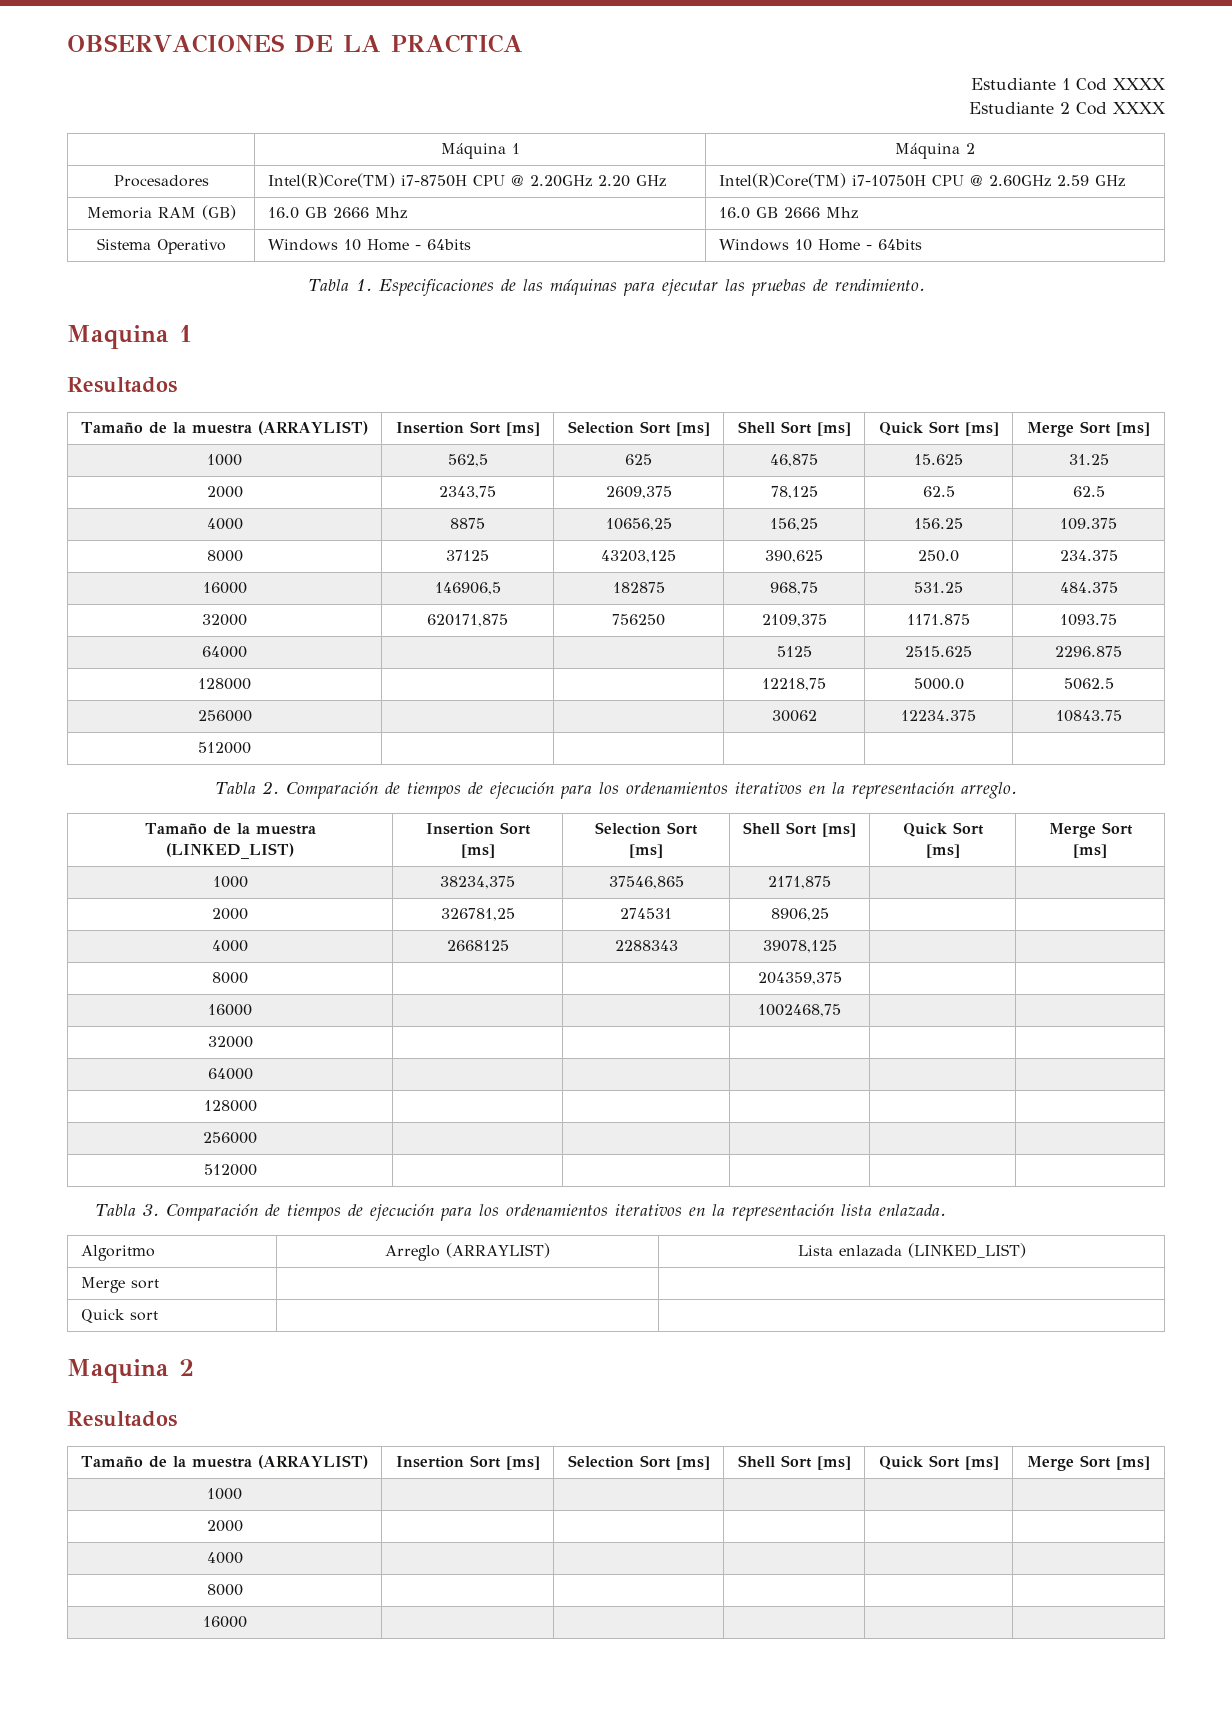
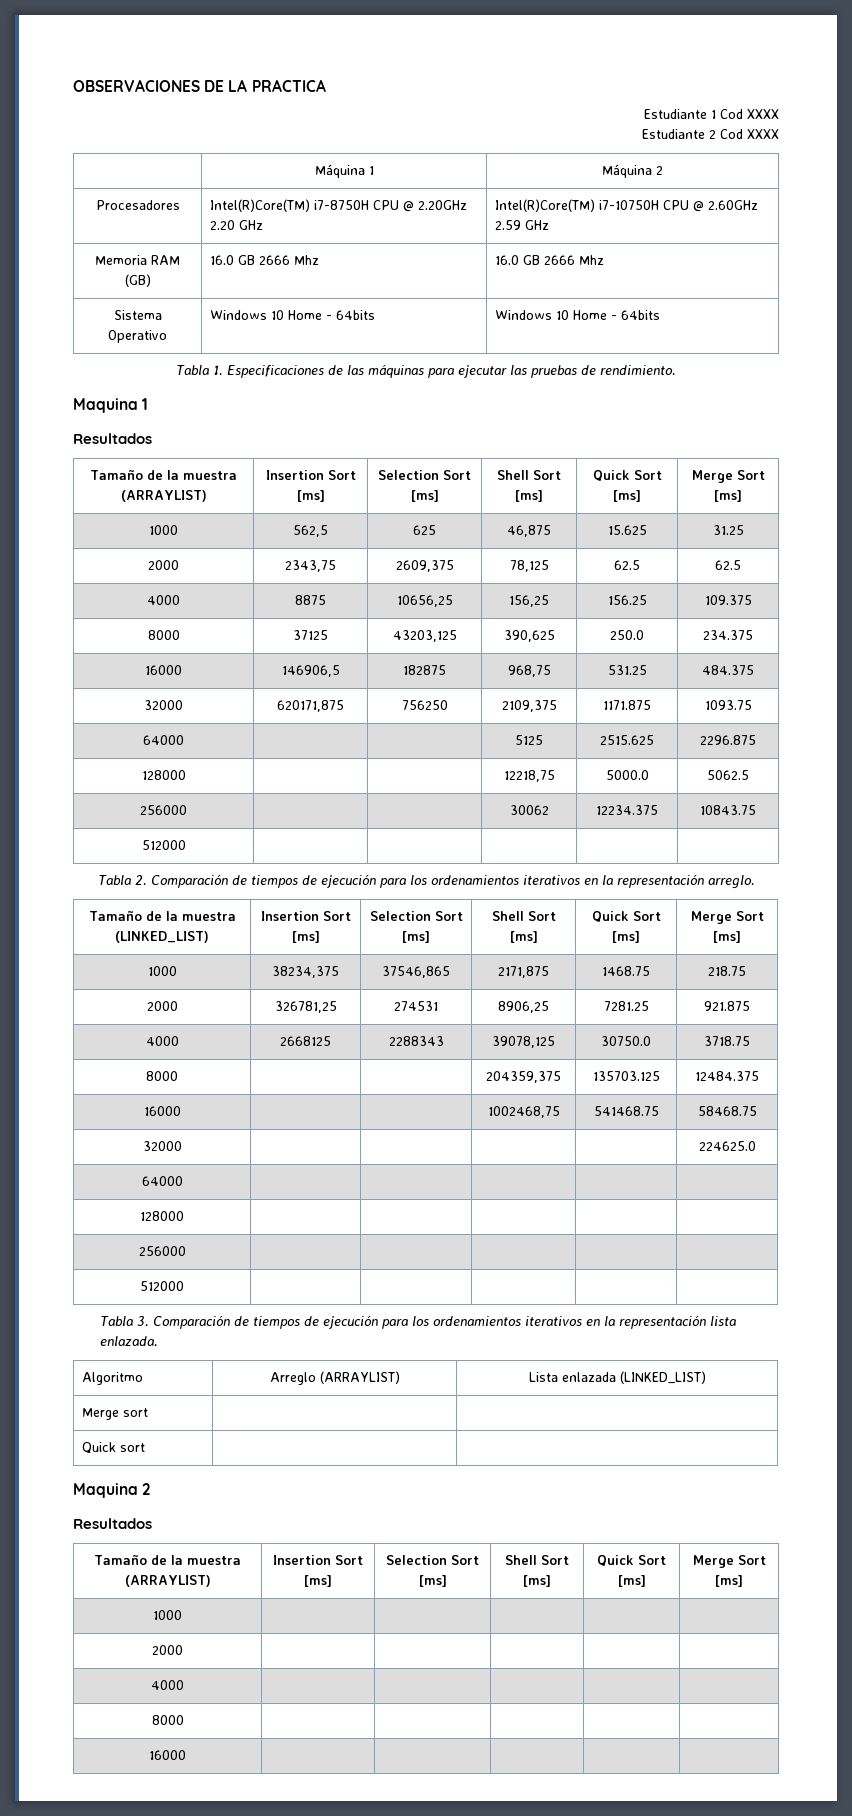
(831, 882) | -> [602,966,650,976] [708,966,746,976] 1468.75 | 218.75
(829, 914) | -> [603,1001,649,1011] [704,1001,750,1011] 7281.25 | 921.875
(837, 946) | -> [601,1036,651,1046] [704,1036,750,1046] 30750.0 | 3718.75
(842, 978) | -> [592,1071,660,1081] [695,1071,759,1081] 135703.125 | 12484.375
(841, 1010) | -> [593,1106,659,1116] [697,1106,757,1116] 541468.75 | 58468.75
(253, 1042) none -> [698,1141,756,1151] 224625.0

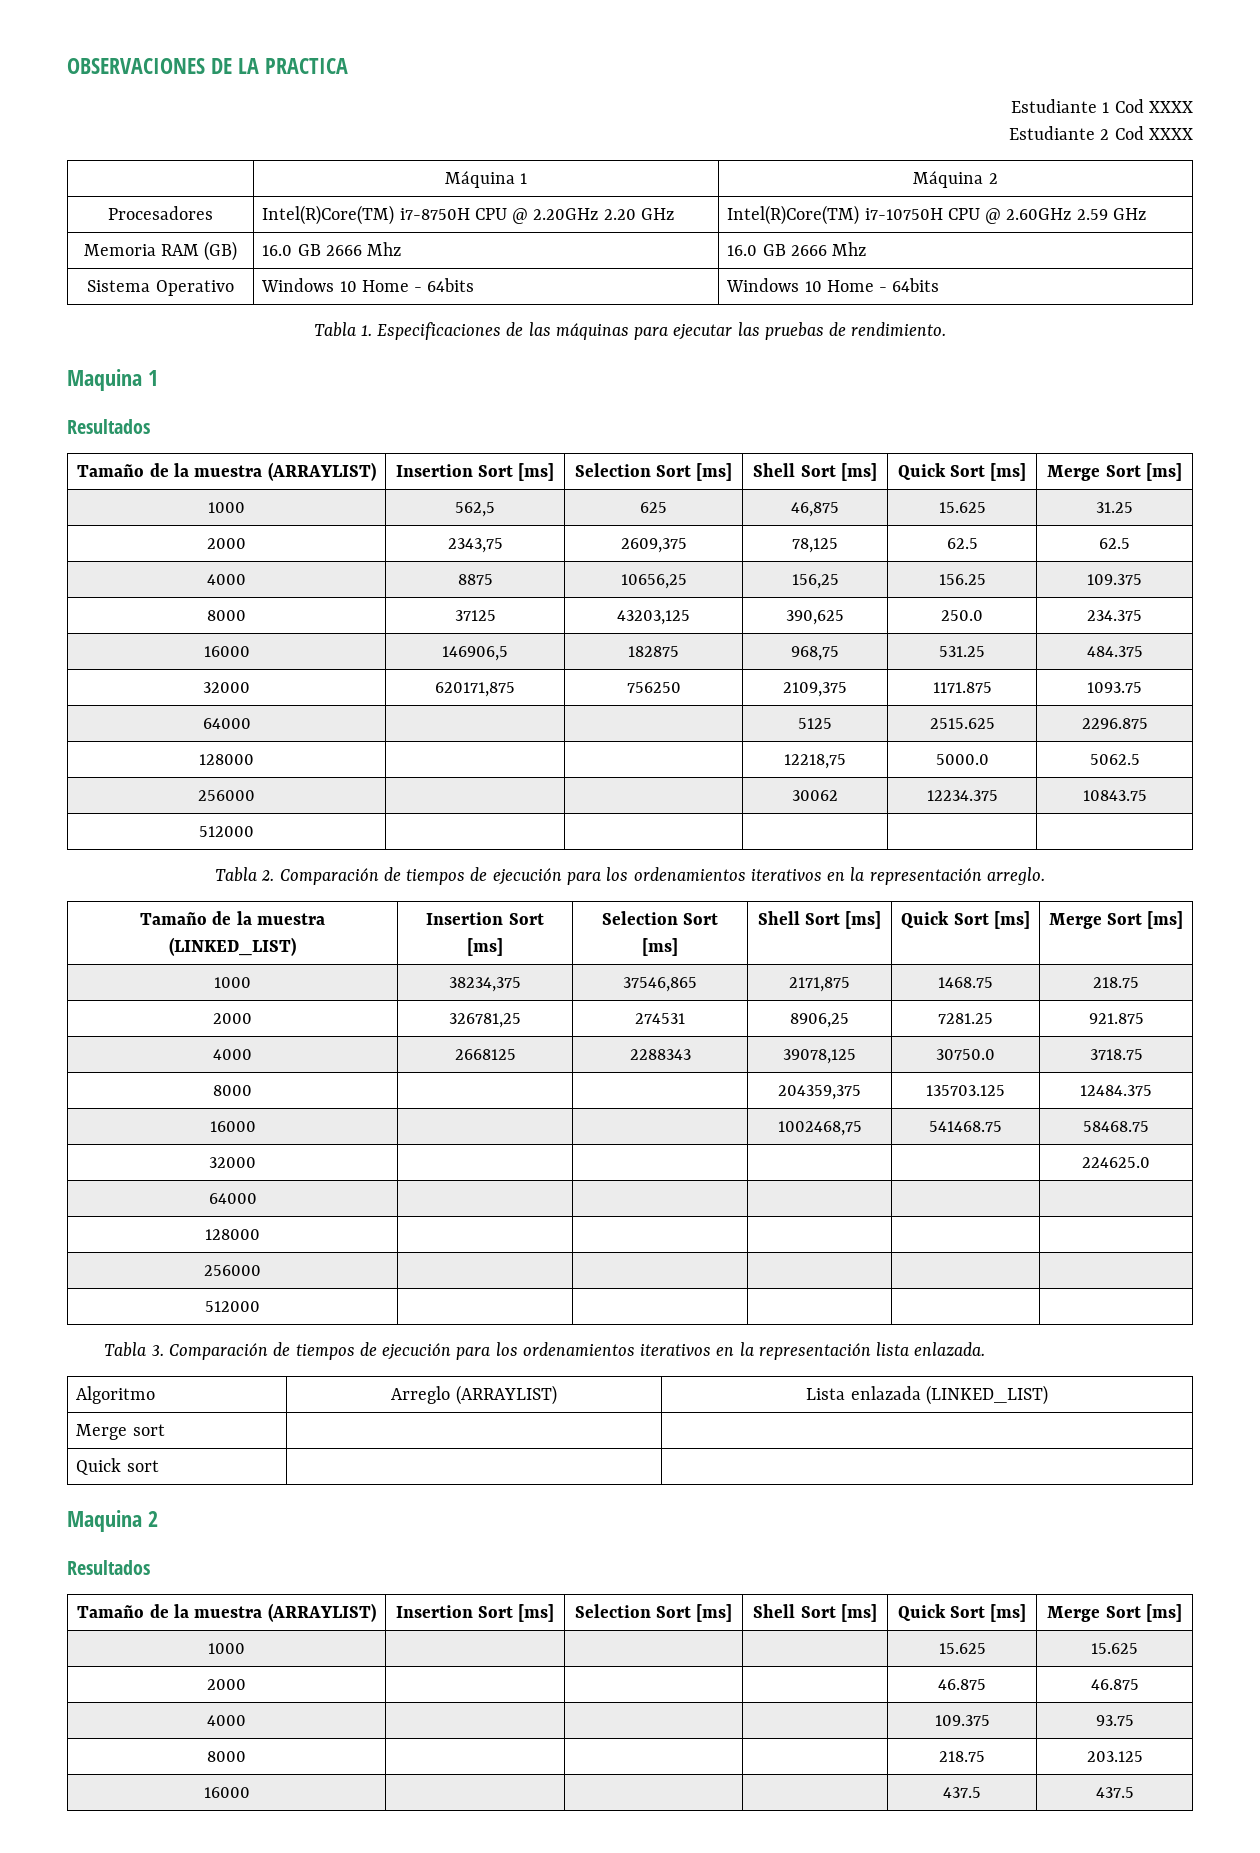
(182, 1615) | -> [938,1643,986,1654] [1091,1643,1138,1654] 15.625 | 15.625
(183, 1650) | -> [938,1679,986,1690] [1090,1679,1139,1690] 46.875 | 46.875
(184, 1685) | -> [934,1715,990,1726] [1095,1715,1134,1726] 109.375 | 93.75
(184, 1720) | -> [939,1751,985,1762] [1086,1751,1143,1762] 218.75 | 203.125
(186, 1755) | -> [943,1787,981,1798] [1095,1787,1134,1798] 437.5 | 437.5

